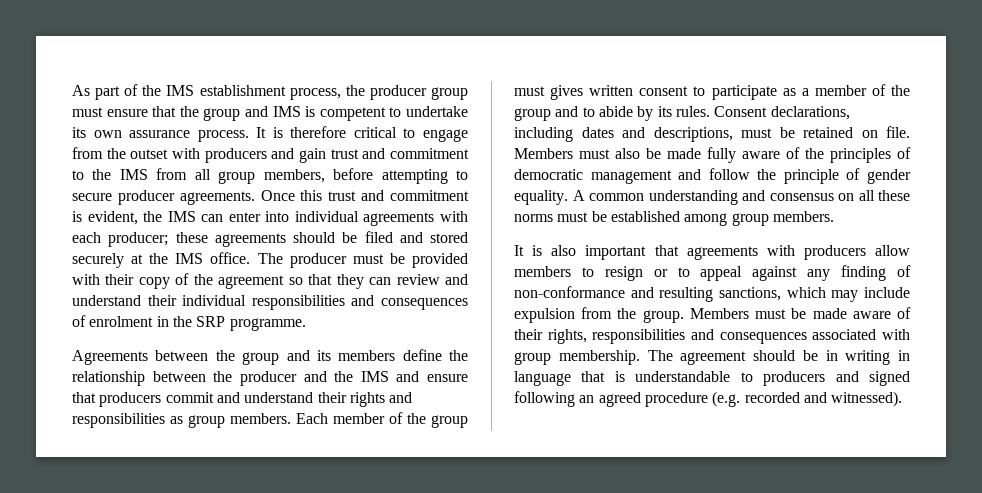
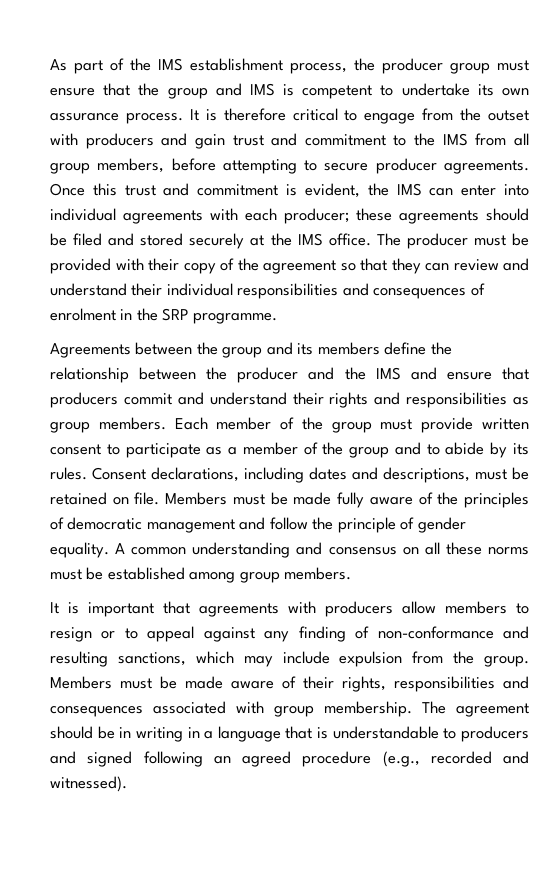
[550,85,584,100] gives -> [421,417,474,433] provide
[615,148,640,159] also -> (265, 499) none
[551,245,577,256] also -> (79, 608) none
(910, 355) none -> [204,731,214,739] a
[712,391,741,407] (e.g. -> [382,751,420,767] (e.g.,

